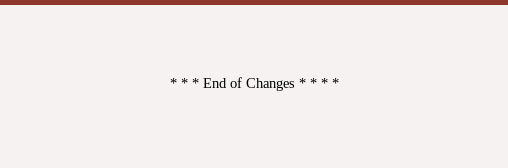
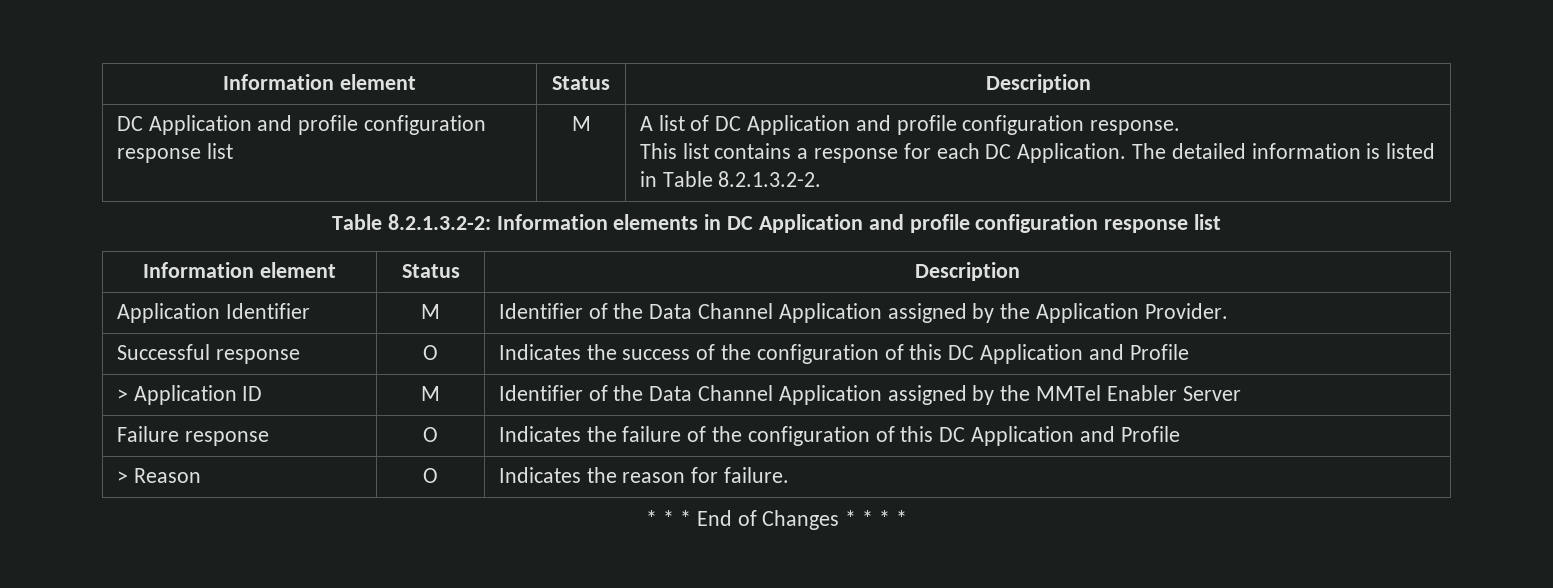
(169, 83) none -> [223,74,416,90] [552,76,610,90] [985,74,1091,93] [116,115,487,135] [116,143,233,163] [571,116,591,131] [639,115,1181,135] [639,143,1436,163] [639,171,822,187] [332,214,1221,233] [143,262,336,278] [401,264,460,278] [915,262,1020,281] [116,303,310,323] [421,304,440,319] [498,303,1228,323] [116,344,300,364] [423,345,438,360] [498,344,1189,364] [116,385,263,405] [421,386,440,401] [498,385,1241,405] [116,426,269,446] [423,427,438,442] [498,426,1180,446] [116,468,201,483] [423,468,438,483] [498,467,790,483] Information element | Status | Description // DC Application and profile configuration response list | M | A list of DC Application and profile configuration response. // This list contains a response for each DC Application. The detailed information is listed in Table 8.2.1.3.2-2. // Table 8.2.1.3.2-2: Information elements in DC Application and profile configuration response list // Information element | Status | Description // Application Identifier | M | Identifier of the Data Channel Application assigned by the Application Provider. // Successful response | O | Indicates the success of the configuration of this DC Application and Profile // > Application ID | M | Identifier of the Data Channel Application assigned by the MMTel Enabler Server // Failure response | O | Indicates the failure of the configuration of this DC Application and Profile // > Reason | O | Indicates the reason for failure. //

